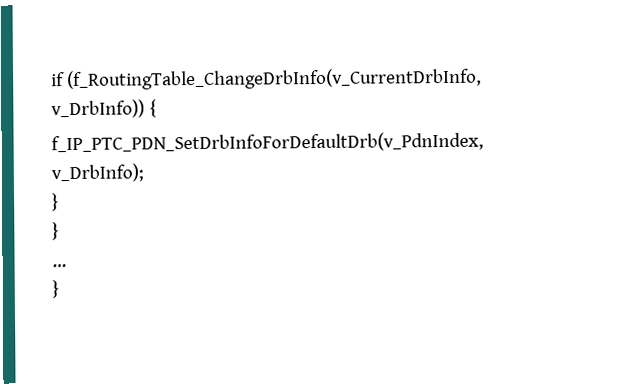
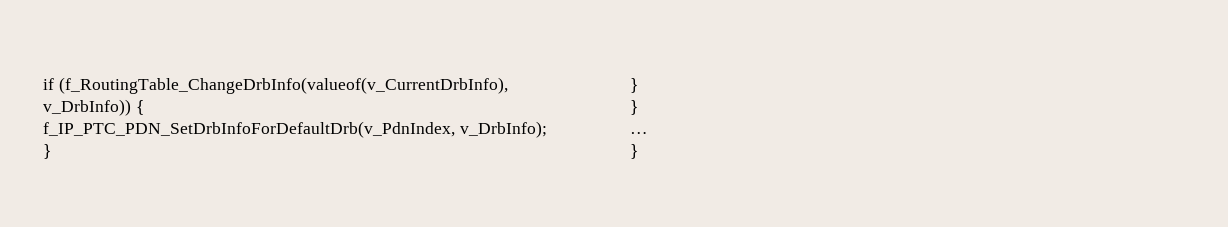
[66,67,482,91] (f_RoutingTable_ChangeDrbInfo(v_CurrentDrbInfo, -> [58,77,508,94] (f_RoutingTable_ChangeDrbInfo(valueof(v_CurrentDrbInfo),
(59, 231) none -> [630,100,638,115] // }

